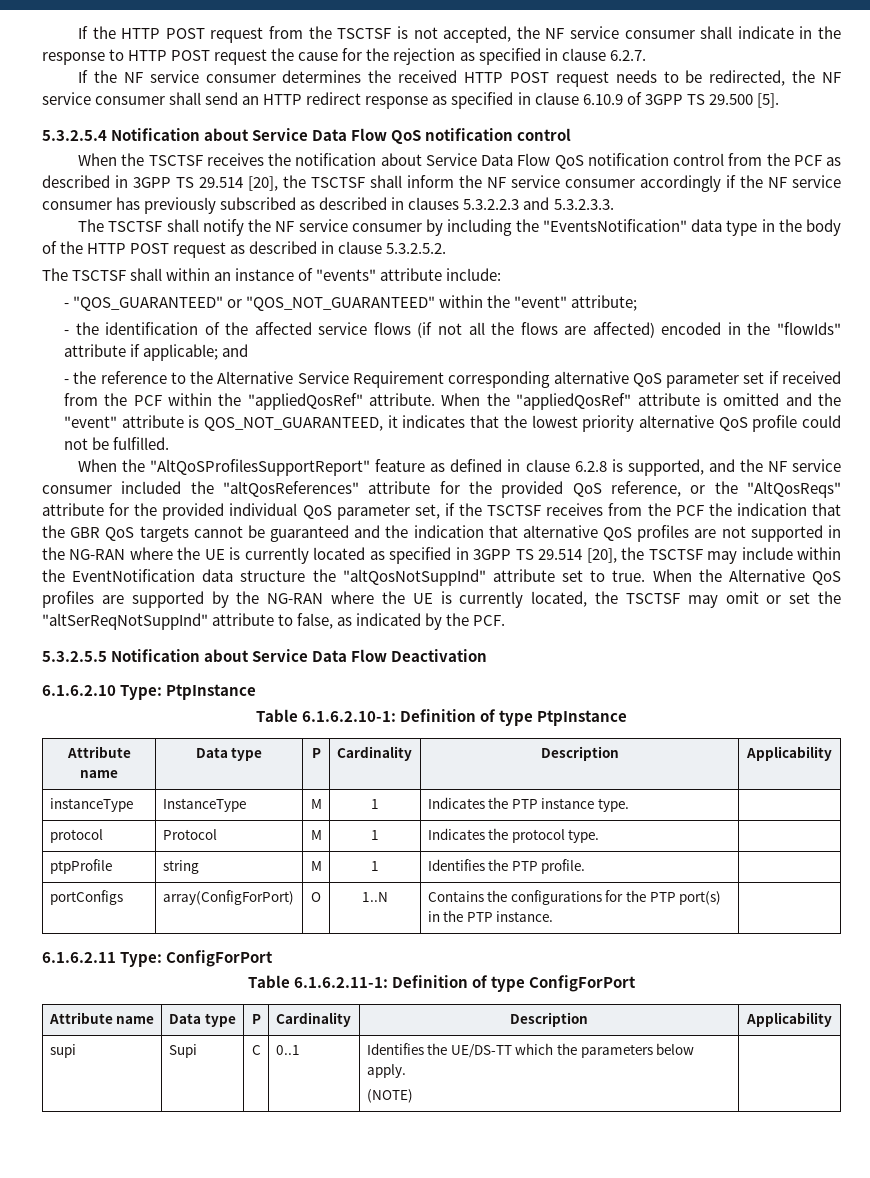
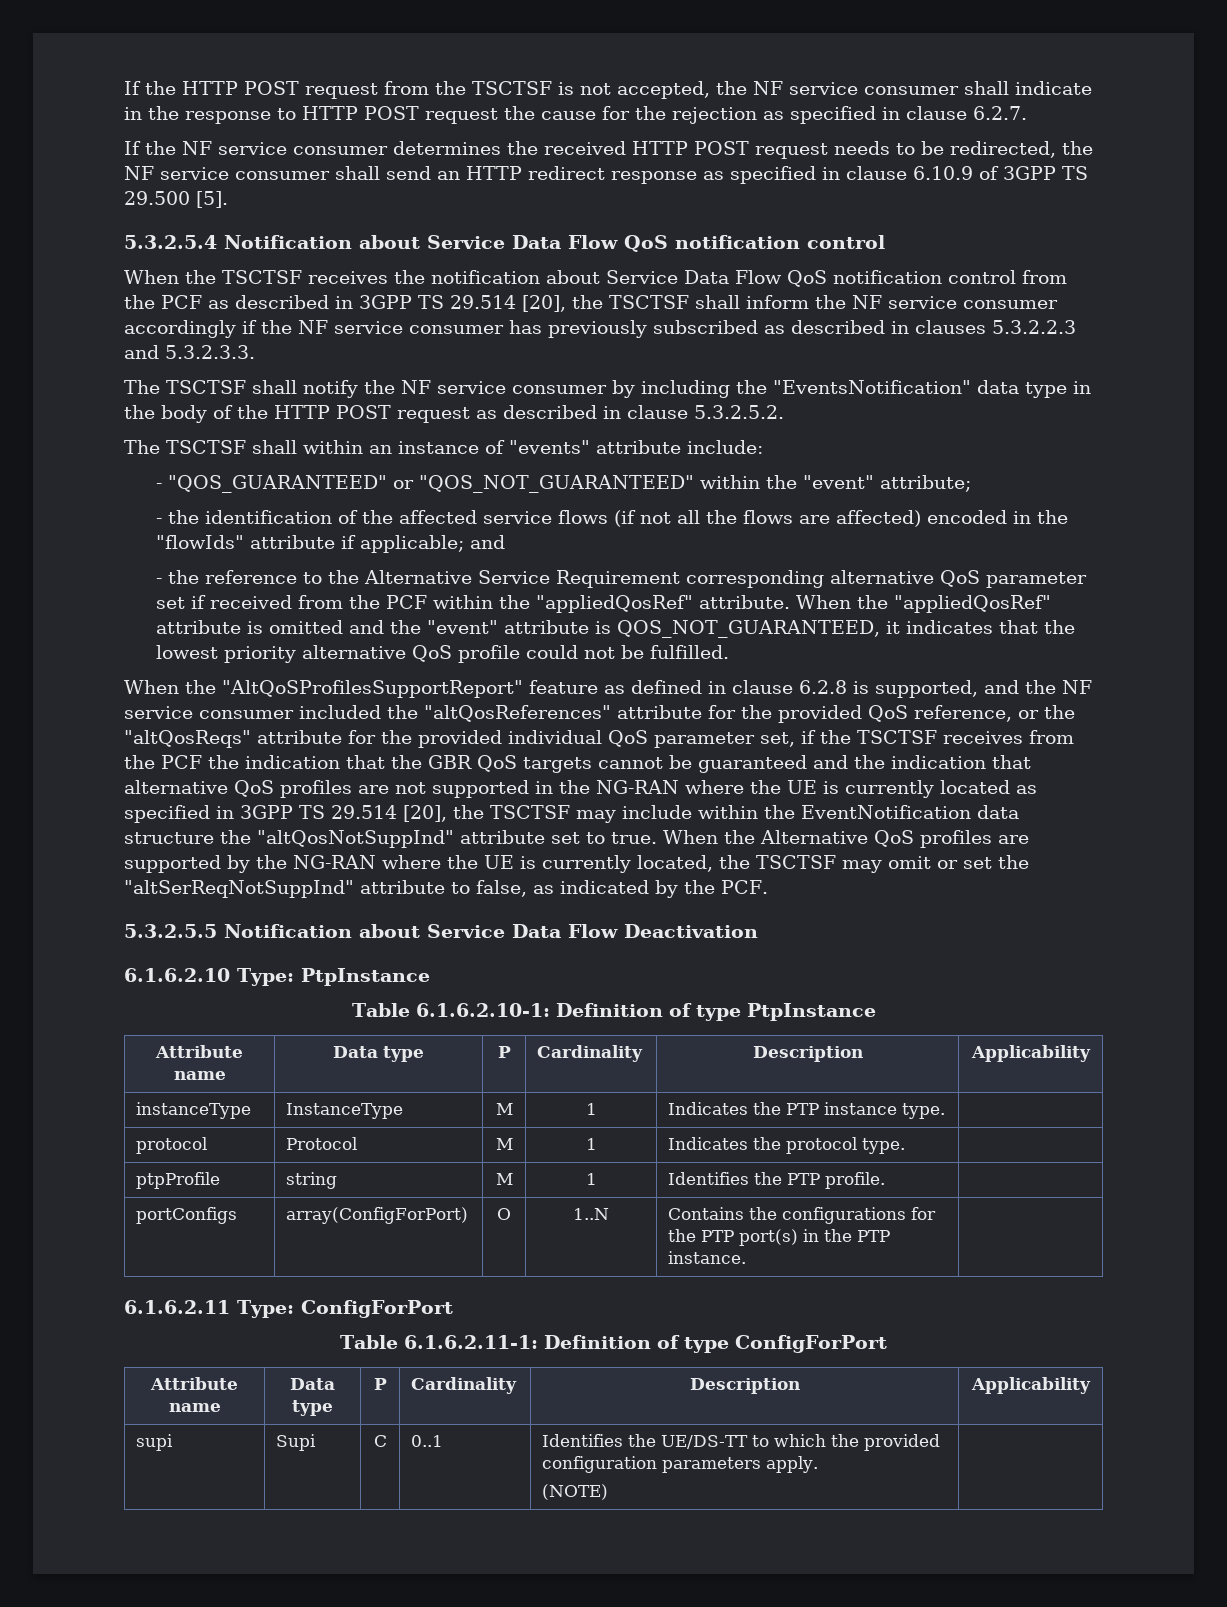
[747,481,842,498] "AltQosReqs" -> [124,730,251,748] "altQosReqs"
(512, 1051) none -> [752,1435,770,1447] to
[580,1043,695,1058] parameters below -> [864,1434,941,1451] [542,1456,762,1473] provided configuration parameters

